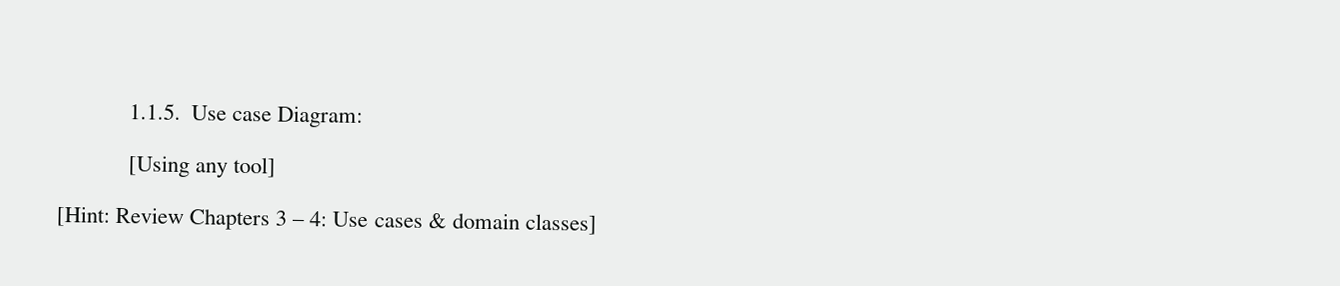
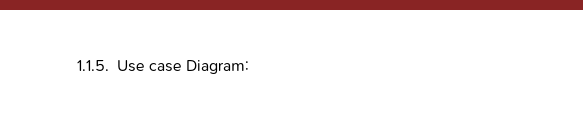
[127,155,276,178] [56,205,597,235] // [Using any tool] // [Hint: Review Chapters 3 – 4: Use cases & domain classes] -> (250, 67) none

